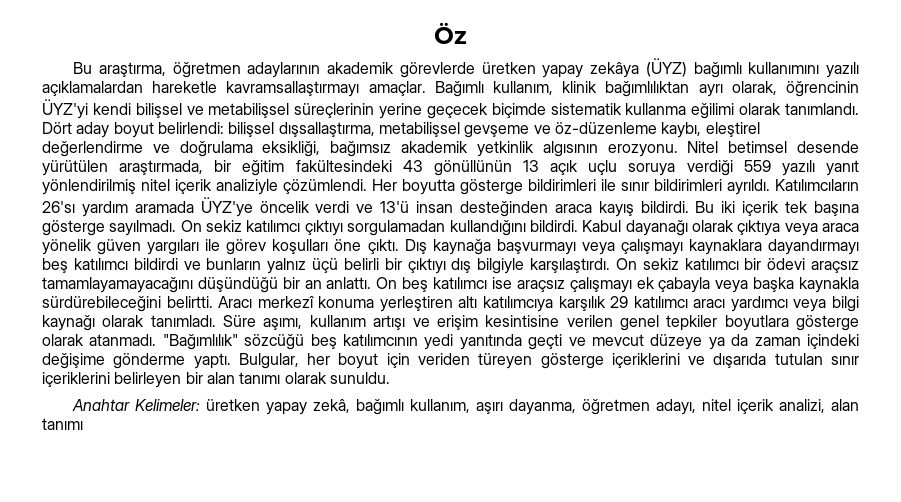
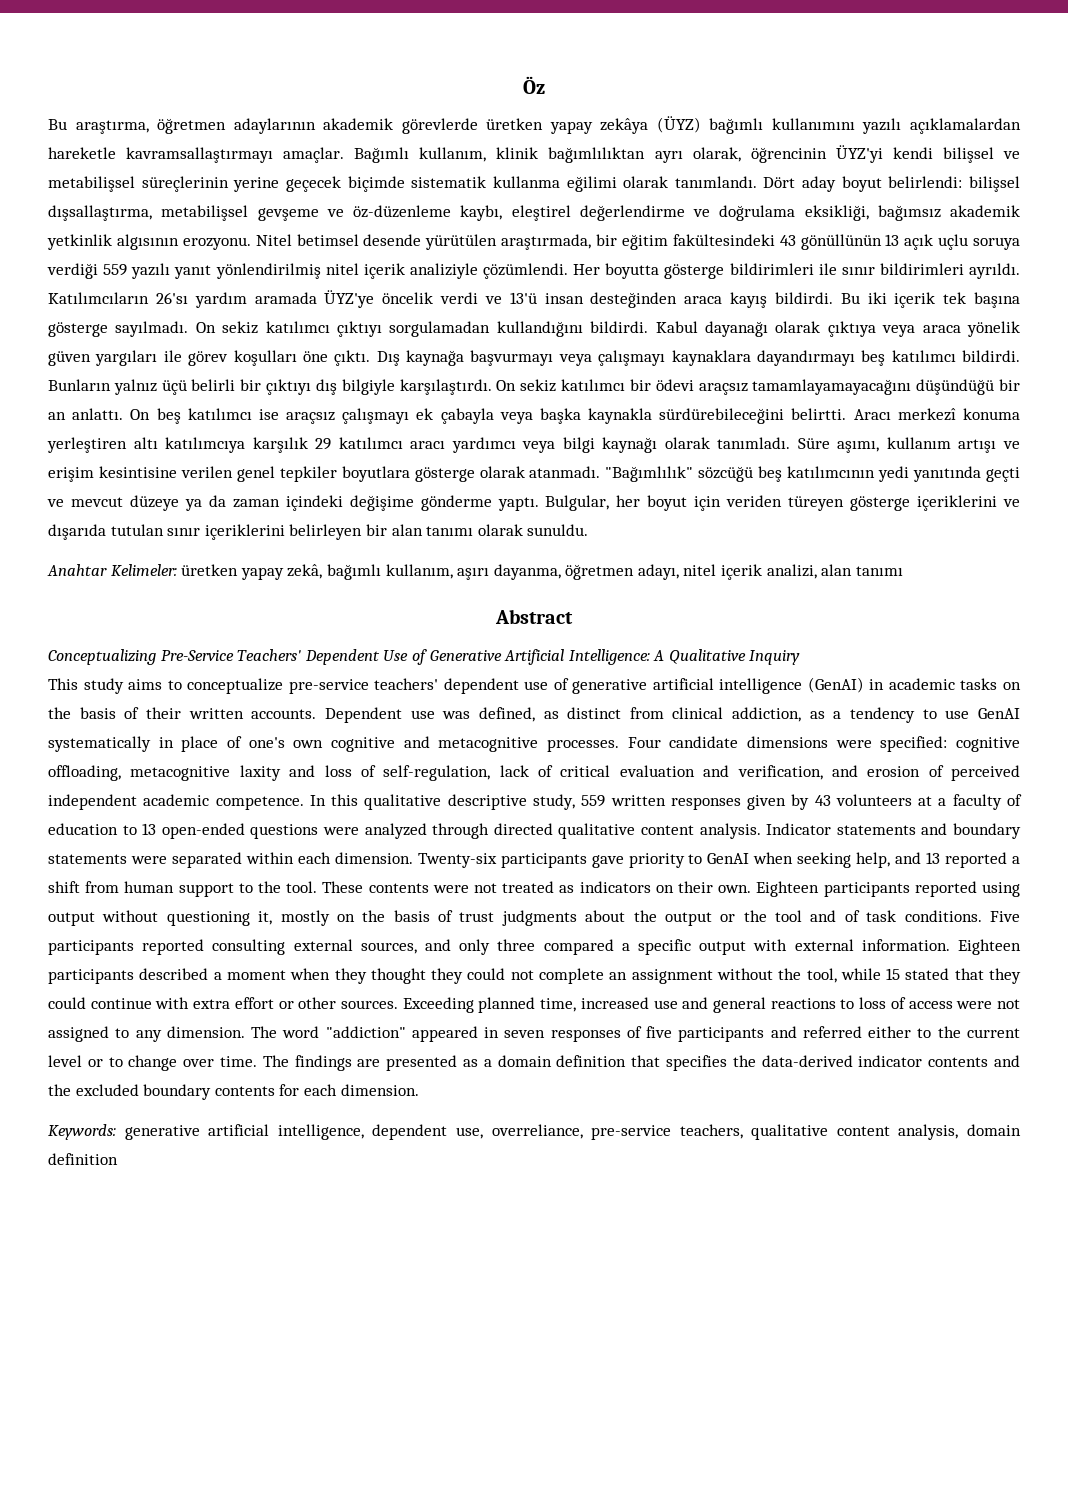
[133,258,262,270] bildirdi ve bunların -> [962,350,1020,362] [48,379,111,391] bildirdi. Bunların
(83, 424) none -> [495,609,573,624] [48,649,801,665] [48,677,1021,694] [48,707,1020,723] [48,736,1020,752] [48,765,1020,781] [48,794,1023,810] [48,823,1022,839] [48,852,1021,868] [48,881,1021,897] [48,910,1021,926] [48,939,1022,955] [48,968,1021,984] [48,997,1020,1013] [48,1026,1021,1042] [48,1055,1020,1071] [48,1084,419,1100] [48,1124,1022,1140] [48,1153,118,1165] // Abstract // Conceptualizing Pre-Service Teachers' Dependent Use of Generative Artificial Intelligence: A Qualitative Inquiry // This study aims to conceptualize pre-service teachers' dependent use of generative artificial intelligence (GenAI) in academic tasks on the basis of their written accounts. Dependent use was defined, as distinct from clinical addiction, as a tendency to use GenAI systematically in place of one's own cognitive and metacognitive processes. Four candidate dimensions were specified: cognitive offloading, metacognitive laxity and loss of self-regulation, lack of critical evaluation and verification, and erosion of perceived independent academic competence. In this qualitative descriptive study, 559 written responses given by 43 volunteers at a faculty of education to 13 open-ended questions were analyzed through directed qualitative content analysis. Indicator statements and boundary statements were separated within each dimension. Twenty-six participants gave priority to GenAI when seeking help, and 13 reported a shift from human support to the tool. These contents were not treated as indicators on their own. Eighteen participants reported using output without questioning it, mostly on the basis of trust judgments about the output or the tool and of task conditions. Five participants reported consulting external sources, and only three compared a specific output with external information. Eighteen participants described a moment when they thought they could not complete an assignment without the tool, while 15 stated that they could continue with extra effort or other sources. Exceeding planned time, increased use and general reactions to loss of access were not assigned to any dimension. The word "addiction" appeared in seven responses of five participants and referred either to the current level or to change over time. The findings are presented as a domain definition that specifies the data-derived indicator contents and the excluded boundary contents for each dimension. // Keywords: generative artificial intelligence, dependent use, overreliance, pre-service teachers, qualitative content analysis, domain definition

